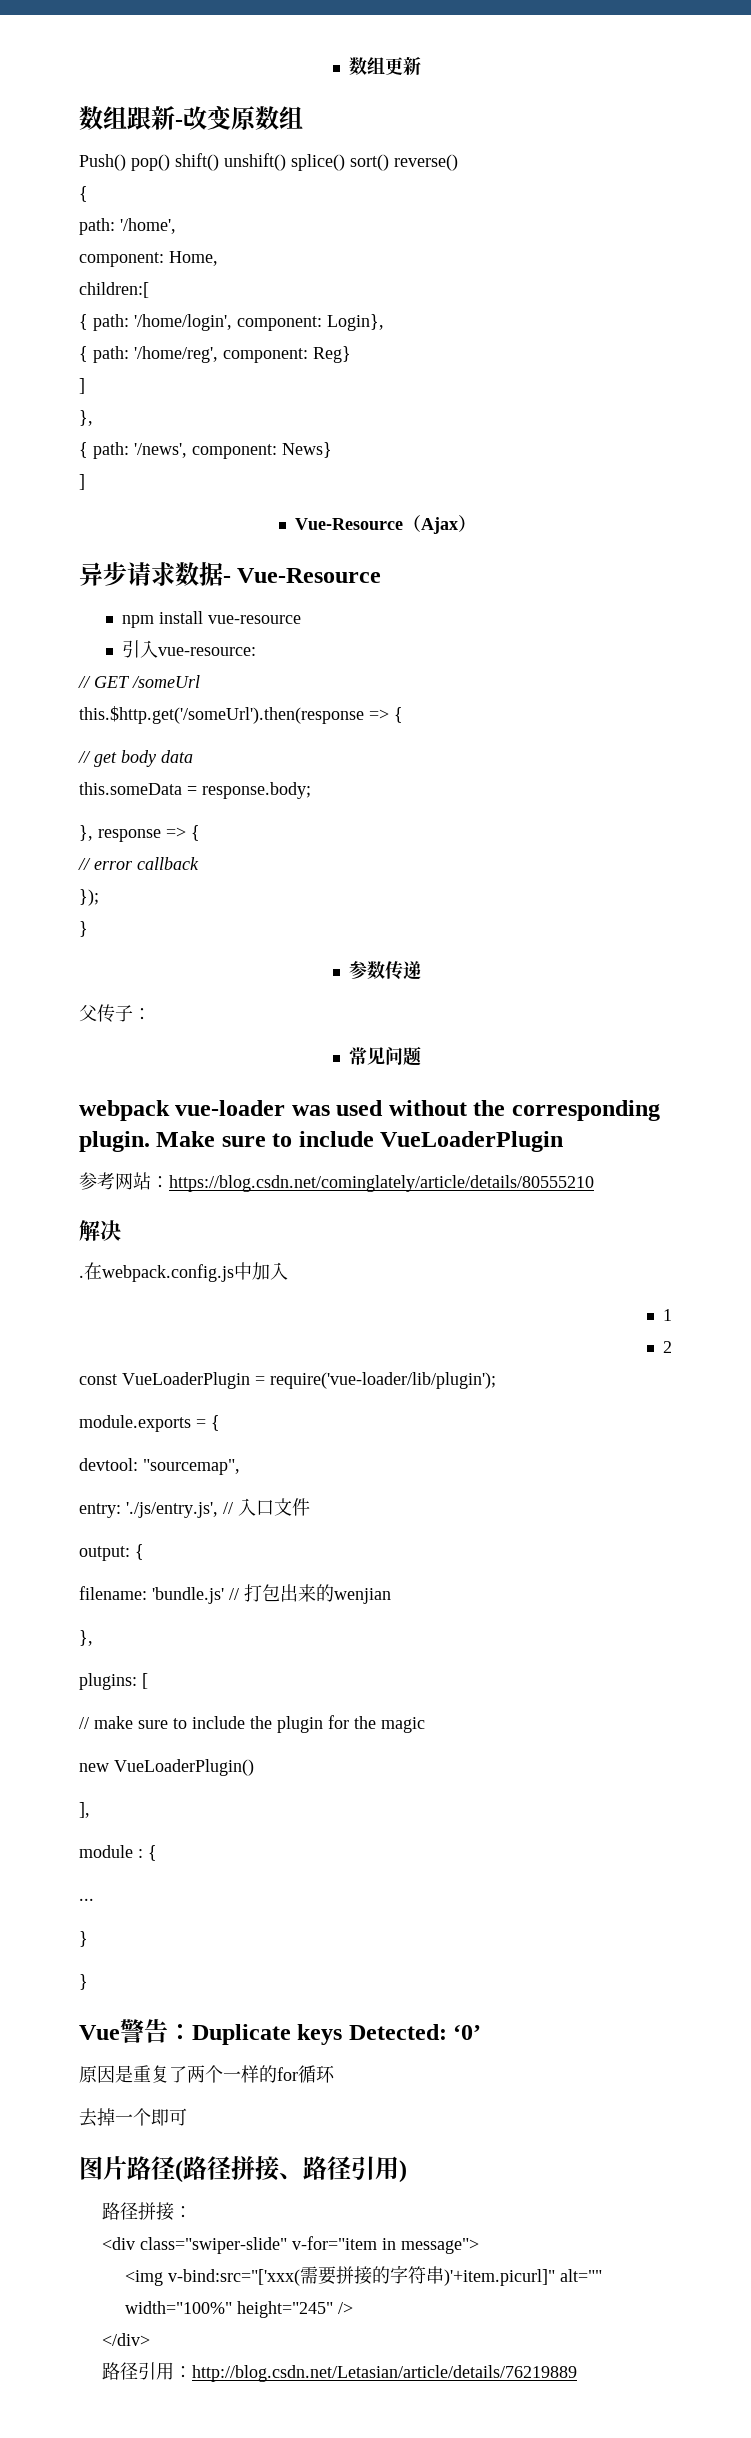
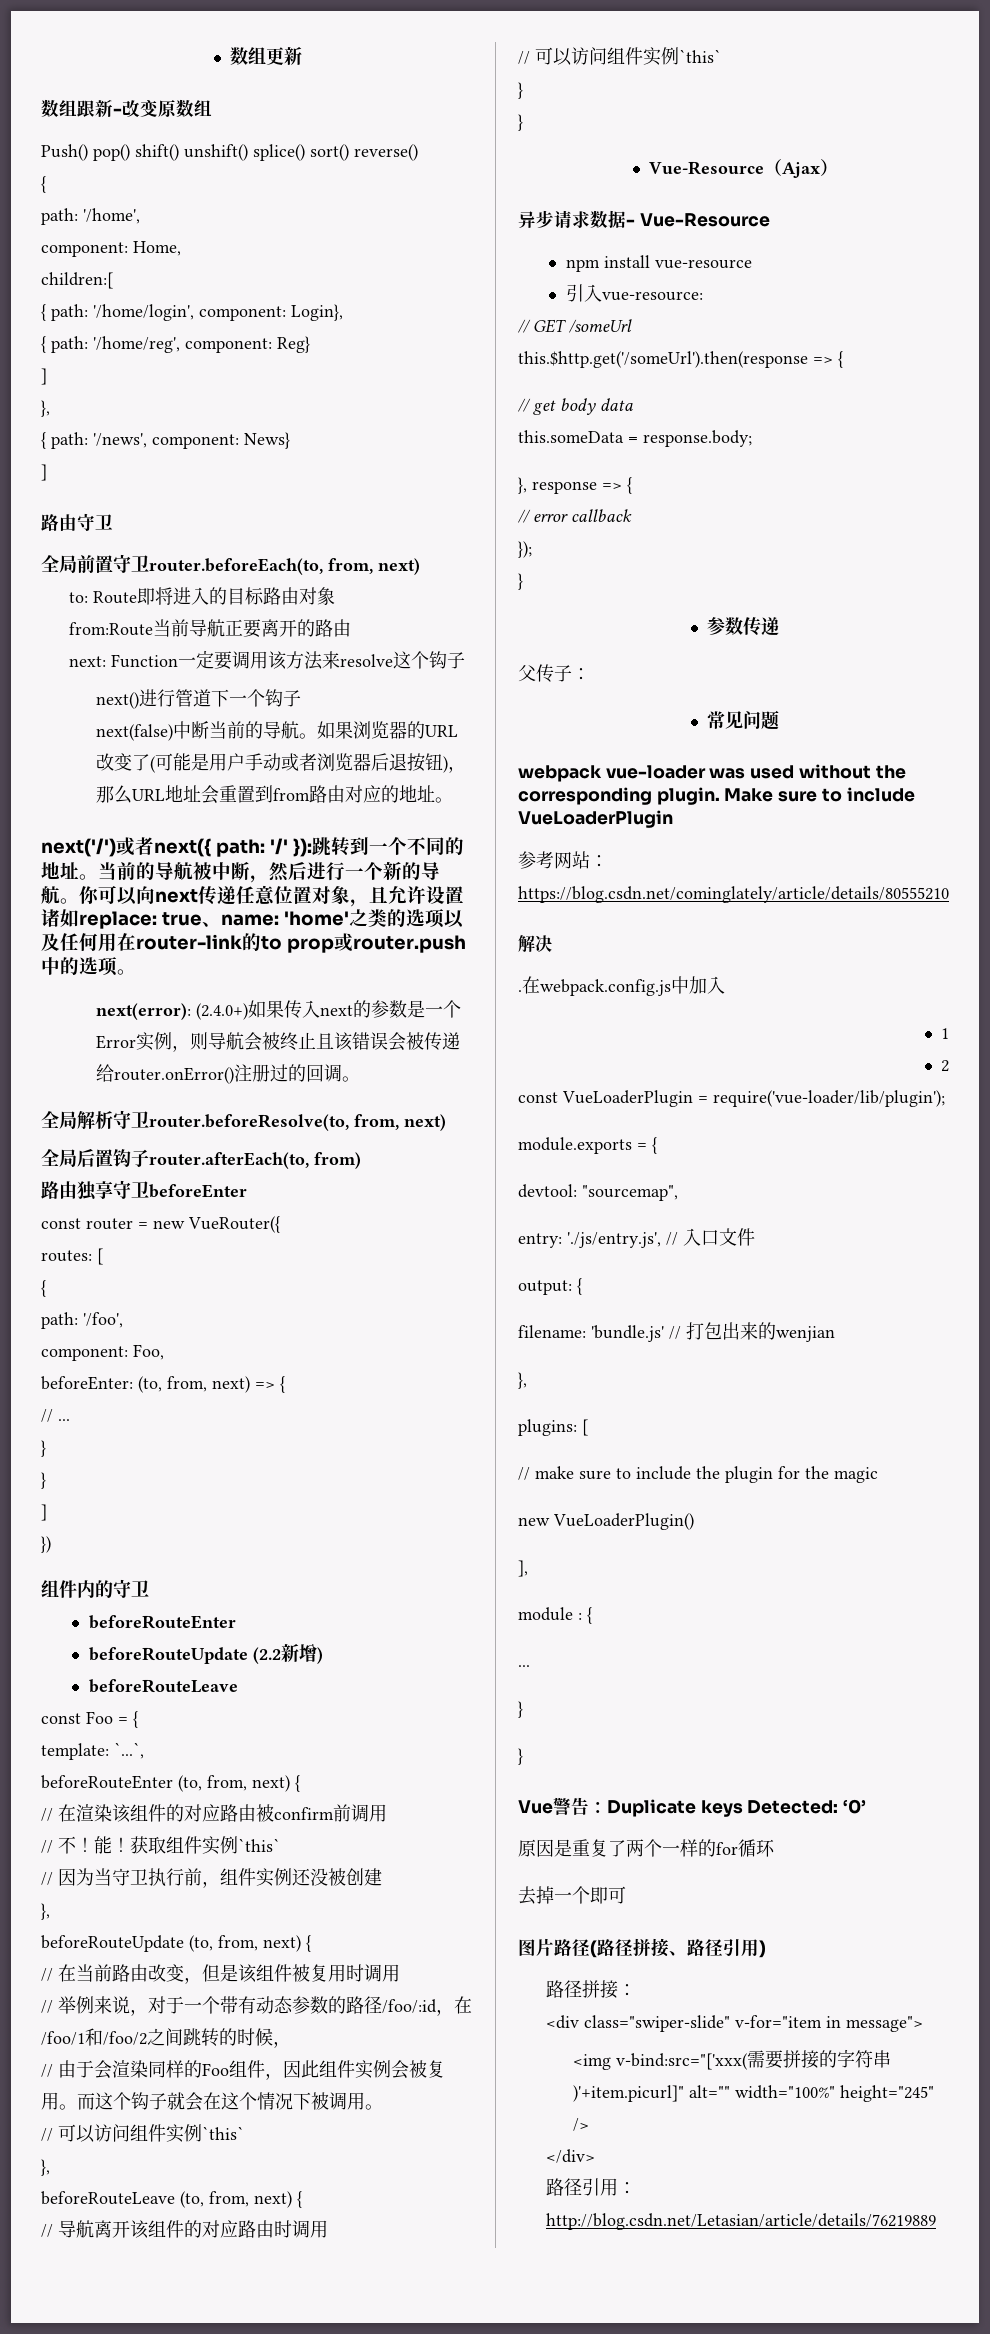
(85, 482) none -> [41,513,113,531] [41,554,420,575] [68,587,335,605] [68,619,351,638] [68,650,465,670] [96,689,302,709] [96,721,459,741] [96,753,467,773] [96,785,454,804] [41,837,464,857] [41,861,440,883] [41,885,464,907] [41,909,464,929] [41,933,466,953] [41,957,136,976] [96,1000,462,1020] [96,1032,461,1052] [96,1064,361,1084] [41,1110,446,1131] [41,1149,361,1169] [41,1180,247,1201] [41,1216,280,1233] [41,1248,103,1265] [41,1280,46,1297] [41,1312,123,1329] [41,1344,164,1361] [41,1376,285,1393] [41,1409,70,1422] [41,1440,46,1457] [41,1472,46,1489] [41,1504,47,1521] [41,1536,51,1553] [41,1579,149,1598] [88,1615,236,1629] [88,1644,323,1664] [88,1679,238,1693] [41,1711,138,1728] [41,1742,144,1760] [41,1775,300,1792] [41,1804,387,1823] [41,1836,280,1855] [41,1868,382,1888] [41,1903,50,1920] [41,1935,311,1952] [41,1964,400,1984] [41,1996,472,2016] [41,2028,291,2048] [41,2060,445,2080] [41,2092,383,2111] [41,2124,244,2143] [41,2159,50,2176] [41,2191,302,2208] [41,2220,328,2239] [518,47,721,66] [518,82,523,99] [518,114,523,131] // 路由守卫 // 全局前置守卫router.beforeEach(to, from, next) // to: Route即将进入的目标路由对象 // from:Route当前导航正要离开的路由 // next: Function一定要调用该方法来resolve这个钩子 // next()进行管道下一个钩子 // next(false)中断当前的导航。如果浏览器的URL改变了(可能是用户手动或者浏览器后退按钮)，那么URL地址会重置到from路由对应的地址。 // next('/')或者next({ path: '/' }):跳转到一个不同的地址。当前的导航被中断，然后进行一个新的导航。你可以向next传递任意位置对象，且允许设置诸如replace: true、name: 'home'之类的选项以及任何用在router-link的to prop或router.push中的选项。 // next(error): (2.4.0+)如果传入next的参数是一个Error实例，则导航会被终止且该错误会被传递给router.onError()注册过的回调。 // 全局解析守卫router.beforeResolve(to, from, next) // 全局后置钩子router.afterEach(to, from) // 路由独享守卫beforeEnter // const router = new VueRouter({ // routes: [ // { // path: '/foo', // component: Foo, // beforeEnter: (to, from, next) => { // // ... // } // } // ] // }) // 组件内的守卫 // beforeRouteEnter // beforeRouteUpdate (2.2新增) // beforeRouteLeave // const Foo = { // template: `...`, // beforeRouteEnter (to, from, next) { // // 在渲染该组件的对应路由被confirm前调用 // // 不！能！获取组件实例`this` // // 因为当守卫执行前，组件实例还没被创建 // }, // beforeRouteUpdate (to, from, next) { // // 在当前路由改变，但是该组件被复用时调用 // // 举例来说，对于一个带有动态参数的路径/foo/:id，在/foo/1和/foo/2之间跳转的时候， // // 由于会渲染同样的Foo组件，因此组件实例会被复用。而这个钩子就会在这个情况下被调用。 // // 可以访问组件实例`this` // }, // beforeRouteLeave (to, from, next) { // // 导航离开该组件的对应路由时调用 // // 可以访问组件实例`this` // } // }

